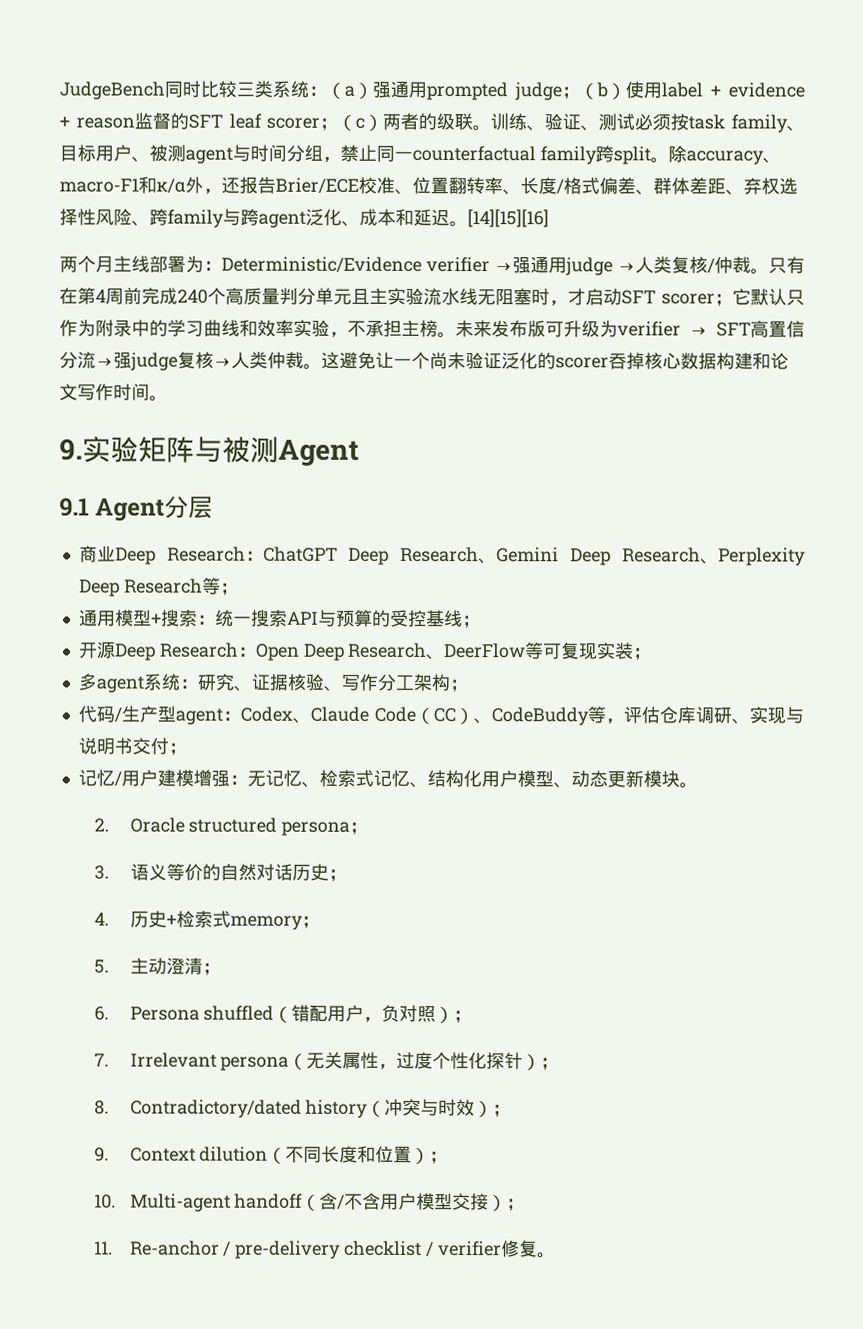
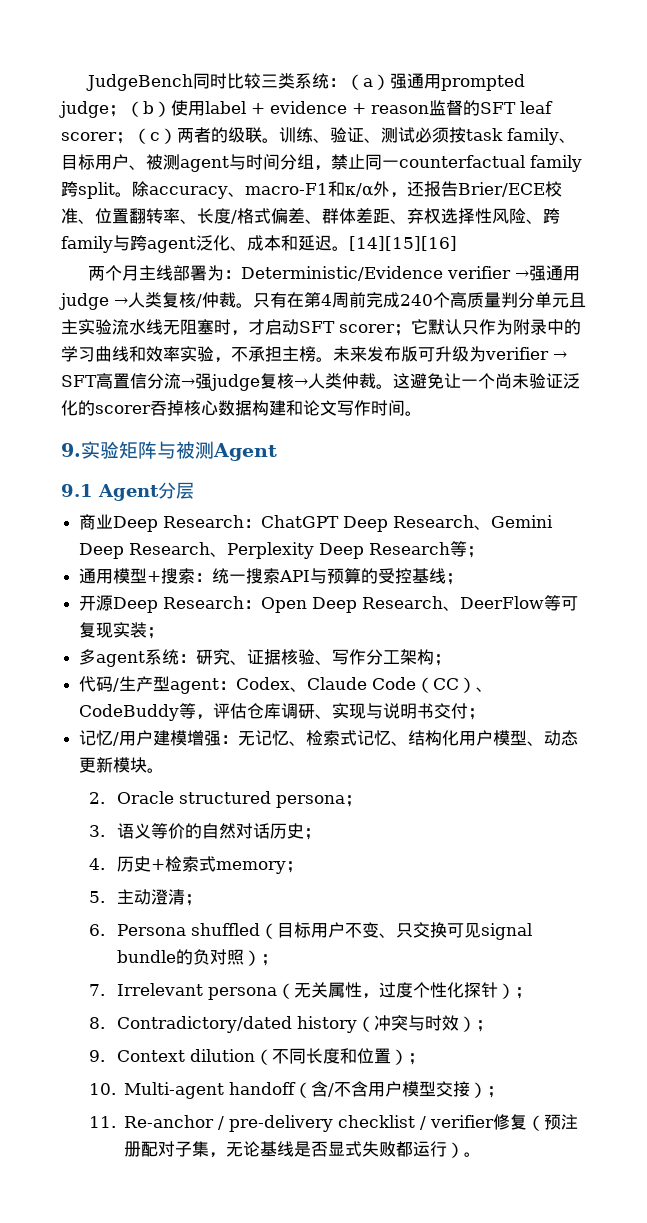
[291,1004,383,1023] 错配用户， -> [276,922,532,940] [116,949,193,965] 目标用户不变、只交换可见signal bundle的
(538, 1249) none -> [527,1114,579,1131] [124,1141,465,1158] （预注册配对子集，无论基线是否显式失败都运行）

